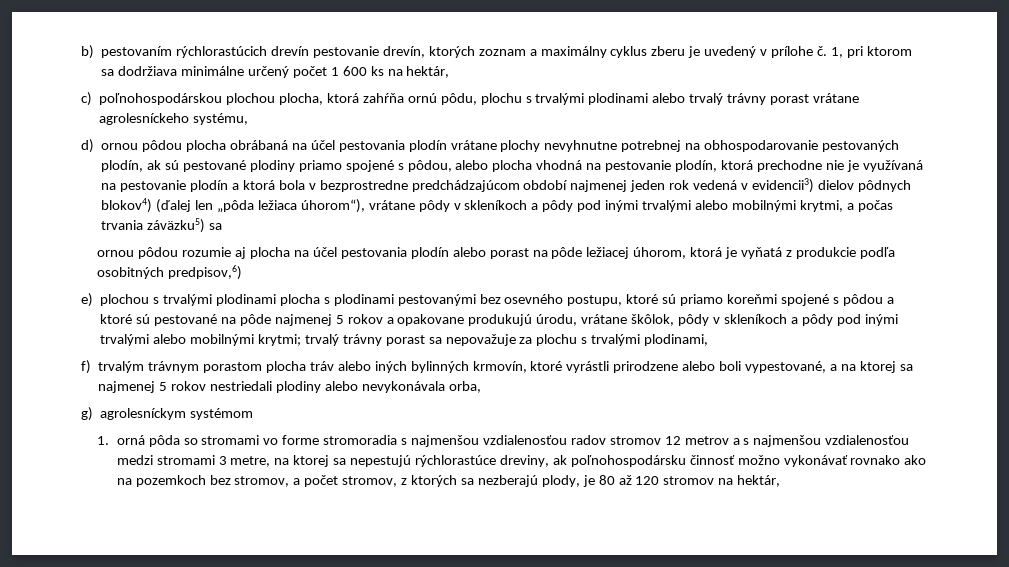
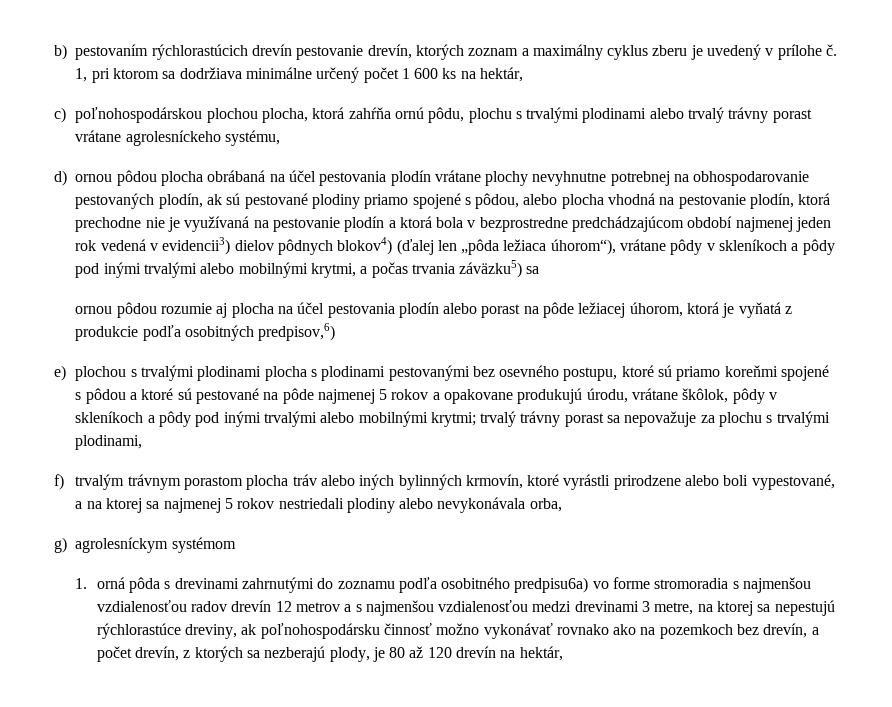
[183,435,260,445] so stromami -> [164,577,589,593] s drevinami zahrnutými do zoznamu podľa osobitného predpisu6a)
[609,436,661,445] stromov -> [231,600,272,612] drevín
[156,455,215,465] stromami -> [574,601,639,612] drevinami
[234,476,290,487] stromov, -> [763,623,808,638] drevín,
[342,476,398,487] stromov, -> [134,646,179,661] drevín,
[663,476,715,485] stromov -> [456,646,497,658] drevín

